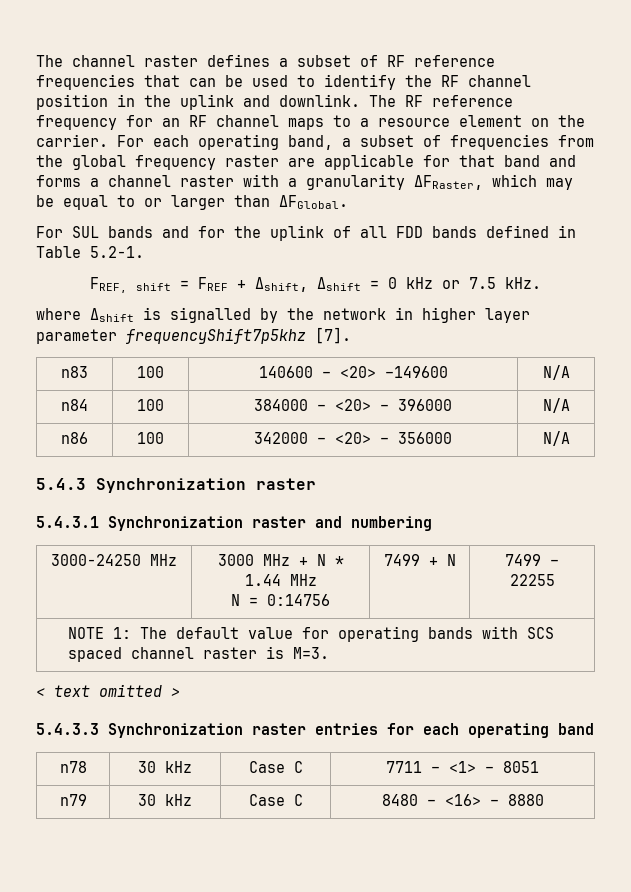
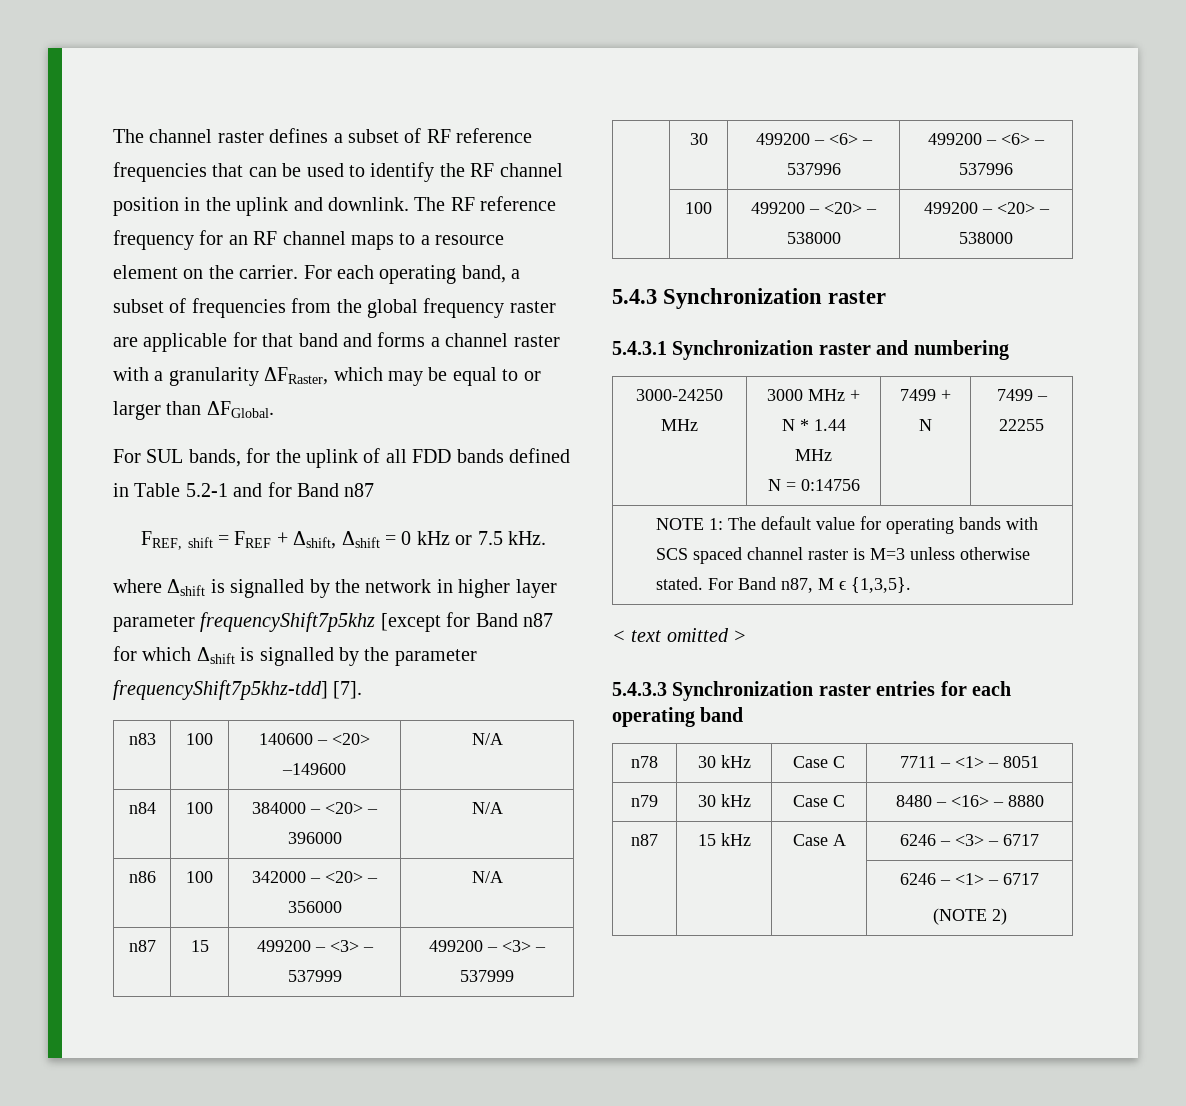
[108,226,189,238] bands and -> [188,449,241,467] bands,
[90,246,144,258] 5.2-1. -> [185,482,375,497] 5.2-1 and for Band n87
(306, 336) none -> [380,612,553,632] [113,646,477,666] [113,680,328,700] [except for Band n87 for which Δshift is signalled by the parameter frequencyShift7p5khz-tdd]
(570, 438) none -> [128,940,156,952] [190,940,209,952] [256,940,374,952] [287,970,342,982] [429,940,546,952] [460,970,514,982] [689,133,708,145] [755,133,873,145] [786,163,841,175] [928,133,1045,145] [959,163,1013,175] [685,202,712,214] [751,202,877,214] [786,232,841,244] [923,202,1050,214] [959,232,1013,244] // n87 | 15 | 499200 – <3> – 537999 | 499200 – <3> – 537999 // | 30 | 499200 – <6> – 537996 | 499200 – <6> – 537996 // | 100 | 499200 – <20> – 538000 | 499200 – <20> – 538000
[292,647,329,659] M=3. -> [869,547,1030,560] [655,577,911,593] M=3 unless otherwise stated. For Band n87, M ϵ {1,3,5}.
(544, 800) none -> [631,834,658,846] [697,833,751,846] [792,834,846,846] [900,834,1039,846] [900,873,1039,885] [932,908,1007,925] // n87 | 15 kHz | Case A | 6246 – <3> – 6717 // | | | 6246 – <1> – 6717 // (NOTE 2)

